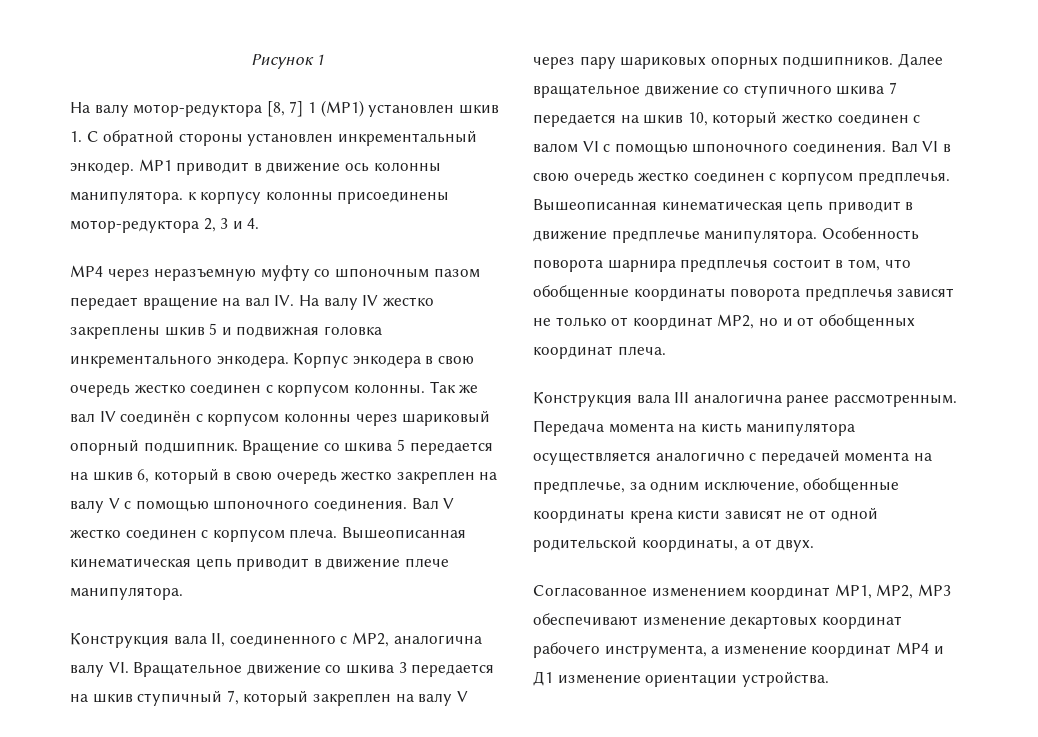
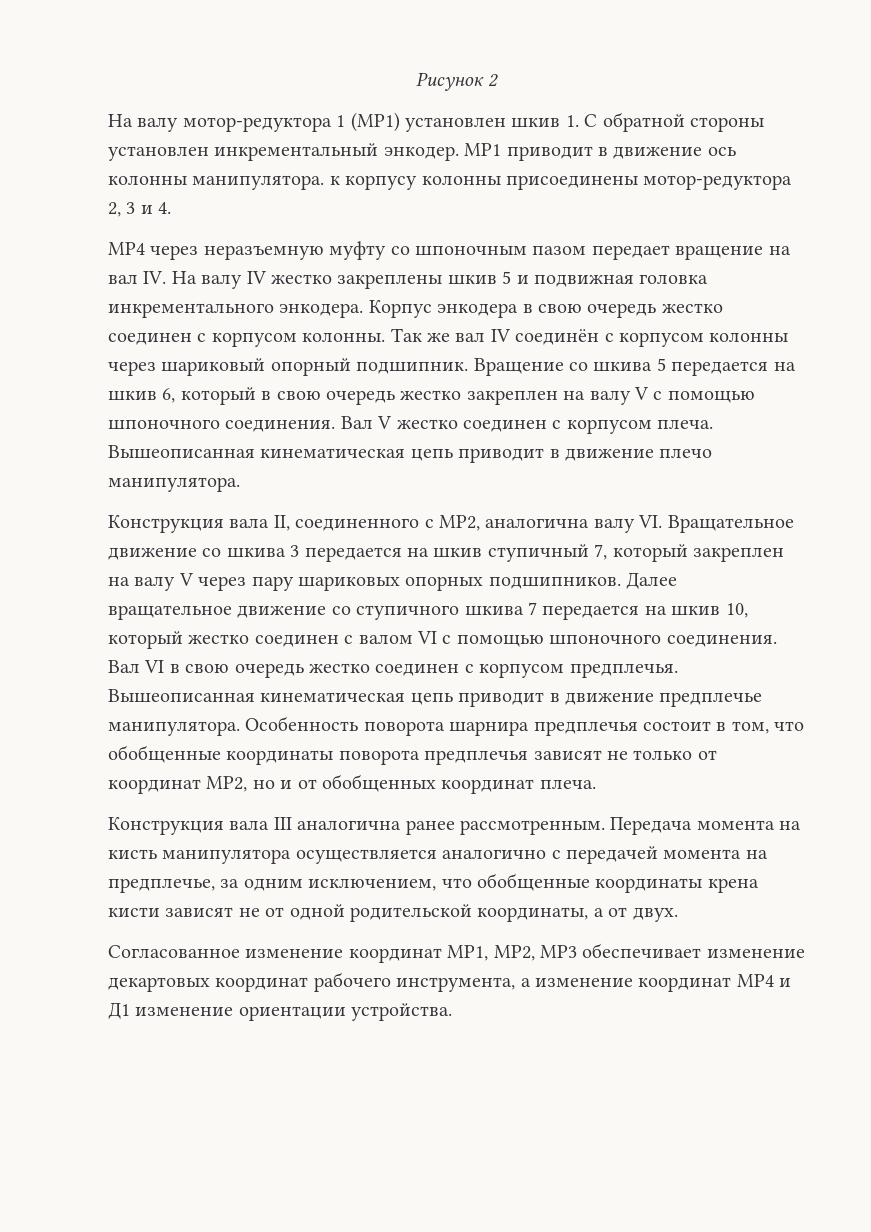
[316,54,325,65] 1 -> [487,74,499,87] 2
[266,101,304,117] [8, 7] -> (332, 124) none
[404,558,449,567] плече -> [659,448,713,458] плечо
[703,481,799,493] исключение, -> [308,878,472,891] исключением, что
[651,588,746,597] изменением -> [245,949,344,958] изменение
[533,613,638,626] обеспечивают -> [582,943,702,958] обеспечивает

